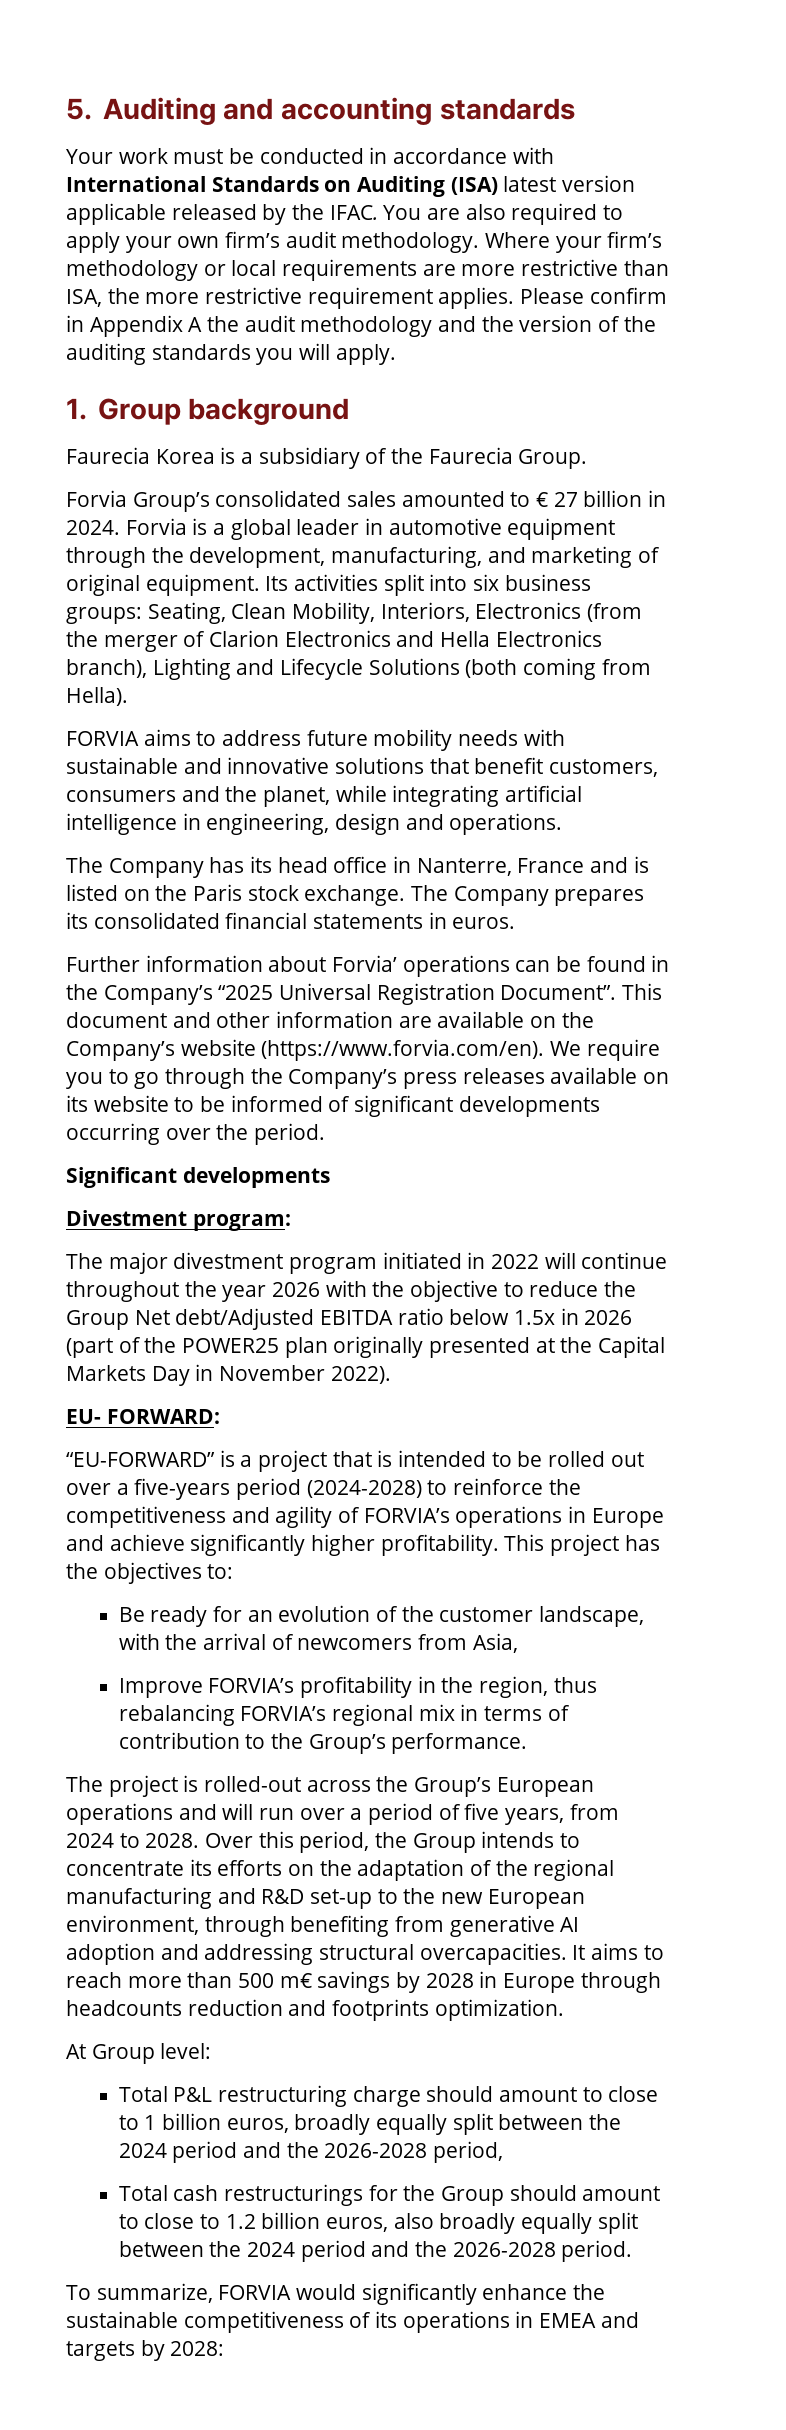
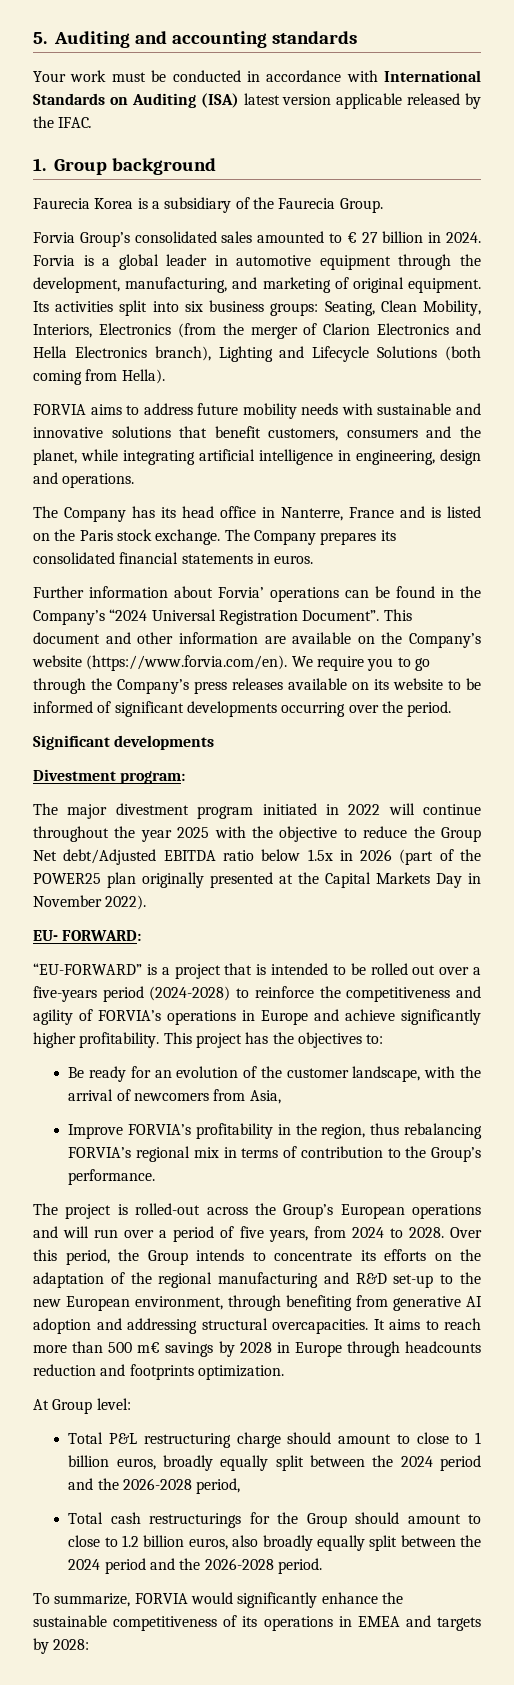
[383,203,624,225] [66,231,663,253] [66,259,669,281] [66,287,667,309] [66,315,656,337] [66,343,396,365] You are also required to apply your own firm’s audit methodology. Where your firm’s methodology or local requirements are more restrictive than ISA, the more restrictive requirement applies. Please confirm in Appendix A the audit methodology and the version of the auditing standards you will apply. -> (93, 122) none
[218,985,274,1000] “2025 -> [109,609,148,621] “2024
[272,1282,321,1297] 2026 -> [177,827,210,838] 2025

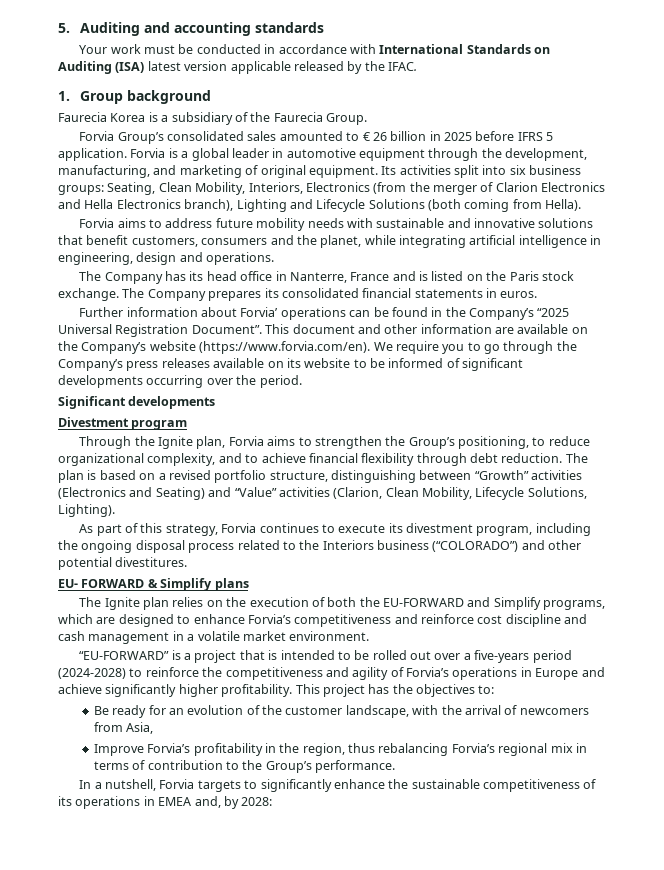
[361,232,378,243] 27 -> [372,132,387,141] 26
[446,232,482,243] 2024. -> [444,131,554,141] [58,148,127,161] 2025 before IFRS 5 application.
[33,404,86,415] FORVIA -> [79,218,115,228] Forvia
[109,609,148,621] “2024 -> [537,308,570,317] “2025
[120,771,186,784] [33,803,481,819] [33,826,481,842] [33,849,482,865] [33,872,481,888] [33,895,147,910] [33,930,142,941] program: // The major divestment program initiated in 2022 will continue throughout the year 2025 with the objective to reduce the Group Net debt/Adjusted EBITDA ratio below 1.5x in 2026 (part of the POWER25 plan originally presented at the Capital Markets Day in November 2022). // EU- FORWARD: -> [131,420,188,430] [79,436,590,449] [58,453,588,466] [58,470,583,483] [58,487,587,500] [58,504,115,517] [79,523,591,536] [58,540,582,553] [58,557,188,570] [58,578,249,591] [79,597,606,610] [58,614,588,627] [58,631,370,644] program // Through the Ignite plan, Forvia aims to strengthen the Group’s positioning, to reduce organizational complexity, and to achieve financial flexibility through debt reduction. The plan is based on a revised portfolio structure, distinguishing between “Growth” activities (Electronics and Seating) and “Value” activities (Clarion, Clean Mobility, Lifecycle Solutions, Lighting). // As part of this strategy, Forvia continues to execute its divestment program, including the ongoing disposal process related to the Interiors business (“COLORADO”) and other potential divestitures. // EU- FORWARD & Simplify plans // The Ignite plan relies on the execution of both the EU-FORWARD and Simplify programs, which are designed to enhance Forvia’s competitiveness and reinforce cost discipline and cash management in a volatile market environment.
[98,1010,161,1021] FORVIA’s -> [406,667,449,677] Forvia’s
[128,1124,192,1135] FORVIA’s -> [147,743,191,753] Forvia’s
[68,1147,132,1158] FORVIA’s -> [451,743,495,753] Forvia’s
[33,1203,481,1219] [33,1226,483,1242] [33,1249,481,1265] [33,1272,481,1288] [33,1295,482,1311] [33,1318,481,1334] [33,1341,481,1357] [33,1364,284,1380] [33,1398,131,1414] [68,1432,481,1448] [68,1455,481,1471] [68,1478,241,1494] [68,1512,481,1528] [68,1535,481,1551] [68,1558,322,1574] [33,1592,233,1607] The project is rolled-out across the Group’s European operations and will run over a period of five years, from 2024 to 2028. Over this period, the Group intends to concentrate its efforts on the adaptation of the regional manufacturing and R&D set-up to the new European environment, through benefiting from generative AI adoption and addressing structural overcapacities. It aims to reach more than 500 m€ savings by 2028 in Europe through headcounts reduction and footprints optimization. // At Group level: // Total P&L restructuring charge should amount to close to 1 billion euros, broadly equally split between the 2024 period and the 2026-2028 period, // Total cash restructurings for the Group should amount to close to 1.2 billion euros, also broadly equally split between the 2024 period and the 2026-2028 period. // To summarize, FORVIA would -> [79,779,258,792] In a nutshell, Forvia targets to
[405,1615,481,1631] and targets -> [194,796,221,808] and,

